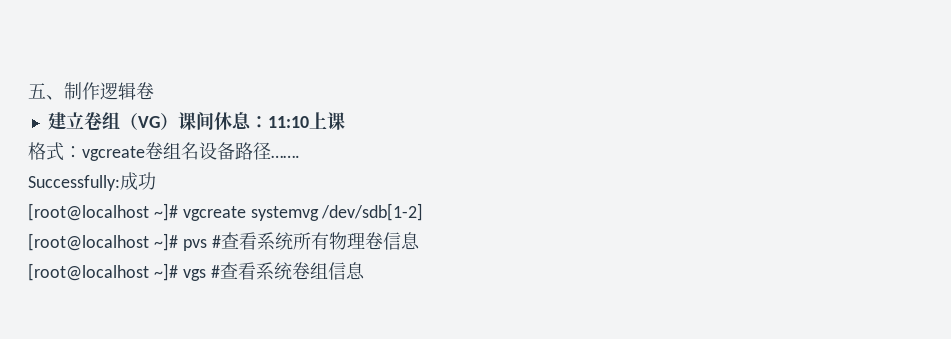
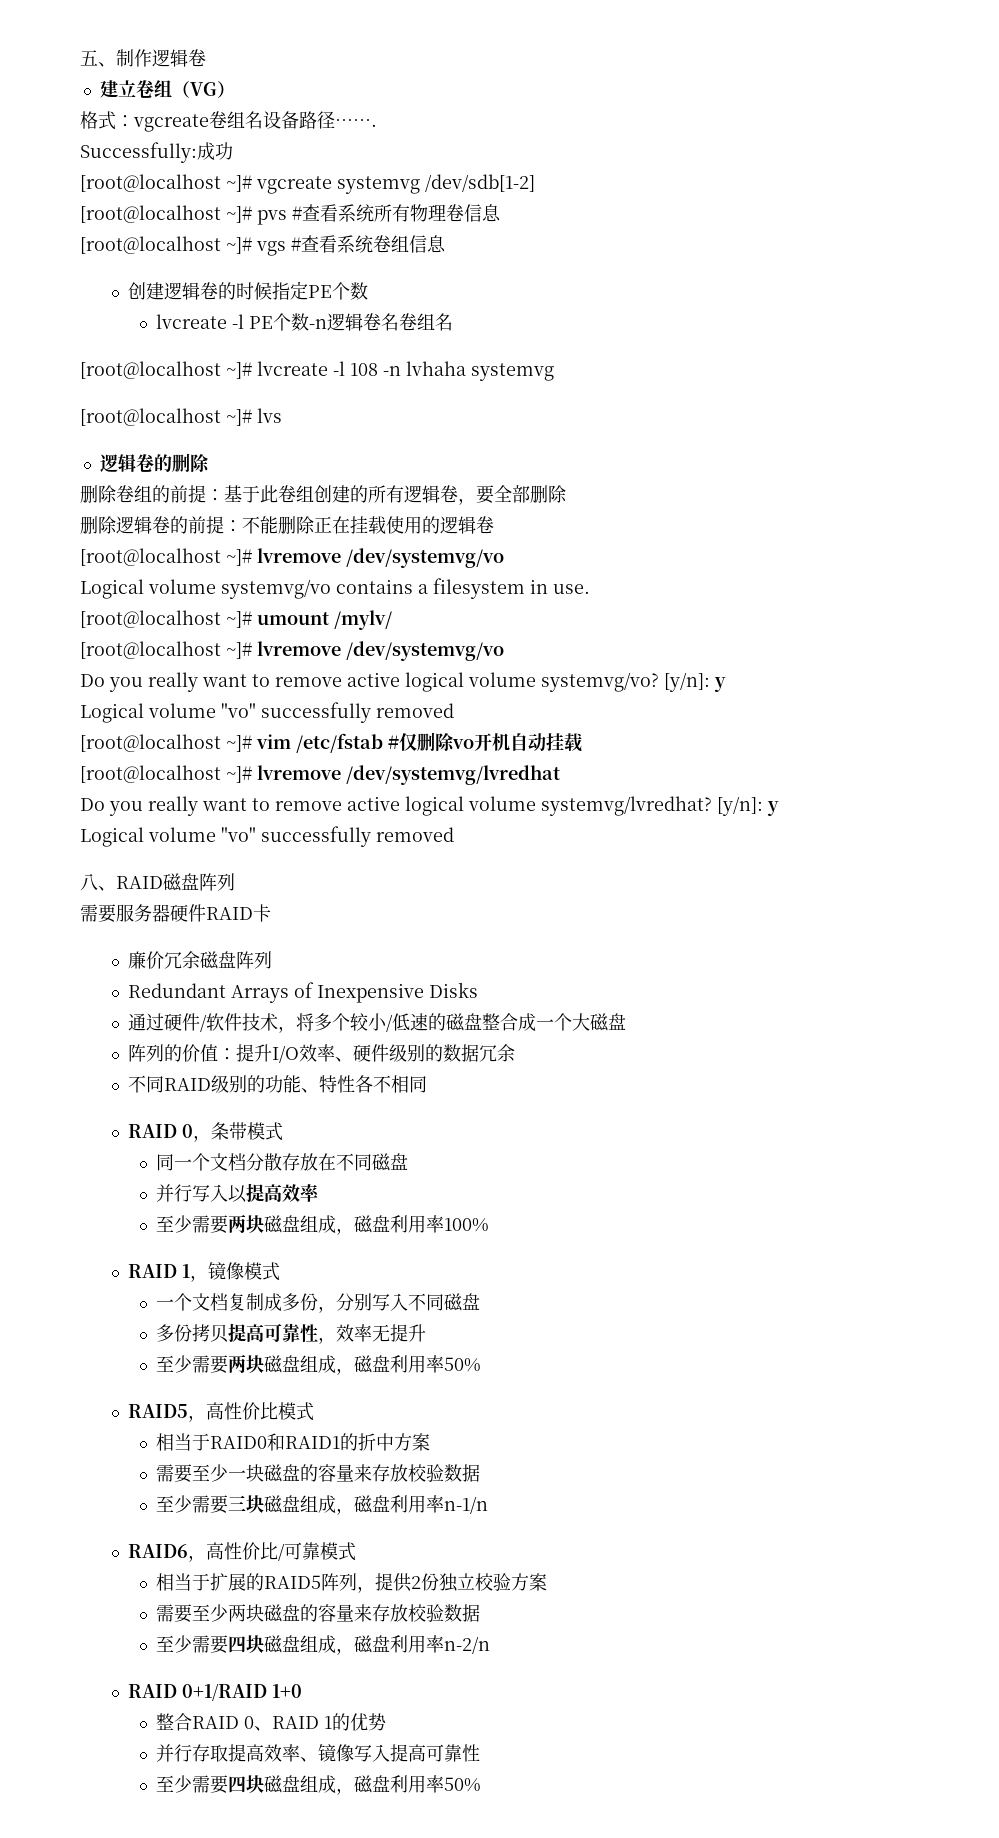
[177,112,345,130] 课间休息：11:10上课 -> (235, 89) none
(365, 271) none -> [128,281,369,300] [156,313,454,331] [80,361,554,381] [80,408,282,426] [99,453,210,473] [80,485,567,505] [80,516,494,534] [80,548,504,568] [80,578,590,599] [80,610,392,630] [80,641,504,661] [80,672,726,692] [80,702,454,723] [80,732,583,753] [80,765,560,785] [80,796,779,816] [80,826,454,847] [80,873,235,892] [80,904,271,923] [128,951,273,970] [128,982,479,1003] [128,1013,627,1033] [128,1044,516,1063] [128,1075,428,1093] [128,1122,284,1142] [156,1153,409,1172] [156,1183,320,1203] [156,1214,490,1235] [128,1262,281,1282] [156,1293,481,1313] [156,1323,427,1344] [156,1354,482,1375] [128,1402,315,1422] [156,1433,431,1451] [156,1464,481,1483] [156,1495,489,1515] [128,1542,357,1562] [156,1573,548,1593] [156,1604,481,1623] [156,1635,491,1655] [128,1683,303,1701] [156,1713,387,1731] [156,1744,481,1762] [156,1775,482,1795] // 创建逻辑卷的时候指定PE个数 // lvcreate -l PE个数-n逻辑卷名卷组名 // [root@localhost ~]# lvcreate -l 108 -n lvhaha systemvg // [root@localhost ~]# lvs // 逻辑卷的删除 // 删除卷组的前提：基于此卷组创建的所有逻辑卷，要全部删除 // 删除逻辑卷的前提：不能删除正在挂载使用的逻辑卷 // [root@localhost ~]# lvremove /dev/systemvg/vo // Logical volume systemvg/vo contains a filesystem in use. // [root@localhost ~]# umount /mylv/ // [root@localhost ~]# lvremove /dev/systemvg/vo // Do you really want to remove active logical volume systemvg/vo? [y/n]: y // Logical volume "vo" successfully removed // [root@localhost ~]# vim /etc/fstab #仅删除vo开机自动挂载 // [root@localhost ~]# lvremove /dev/systemvg/lvredhat // Do you really want to remove active logical volume systemvg/lvredhat? [y/n]: y // Logical volume "vo" successfully removed // 八、RAID磁盘阵列 // 需要服务器硬件RAID卡 // 廉价冗余磁盘阵列 // Redundant Arrays of Inexpensive Disks // 通过硬件/软件技术，将多个较小/低速的磁盘整合成一个大磁盘 // 阵列的价值：提升I/O效率、硬件级别的数据冗余 // 不同RAID级别的功能、特性各不相同 // RAID 0，条带模式 // 同一个文档分散存放在不同磁盘 // 并行写入以提高效率 // 至少需要两块磁盘组成，磁盘利用率100% // RAID 1，镜像模式 // 一个文档复制成多份，分别写入不同磁盘 // 多份拷贝提高可靠性，效率无提升 // 至少需要两块磁盘组成，磁盘利用率50% // RAID5，高性价比模式 // 相当于RAID0和RAID1的折中方案 // 需要至少一块磁盘的容量来存放校验数据 // 至少需要三块磁盘组成，磁盘利用率n-1/n // RAID6，高性价比/可靠模式 // 相当于扩展的RAID5阵列，提供2份独立校验方案 // 需要至少两块磁盘的容量来存放校验数据 // 至少需要四块磁盘组成，磁盘利用率n-2/n // RAID 0+1/RAID 1+0 // 整合RAID 0、RAID 1的优势 // 并行存取提高效率、镜像写入提高可靠性 // 至少需要四块磁盘组成，磁盘利用率50%

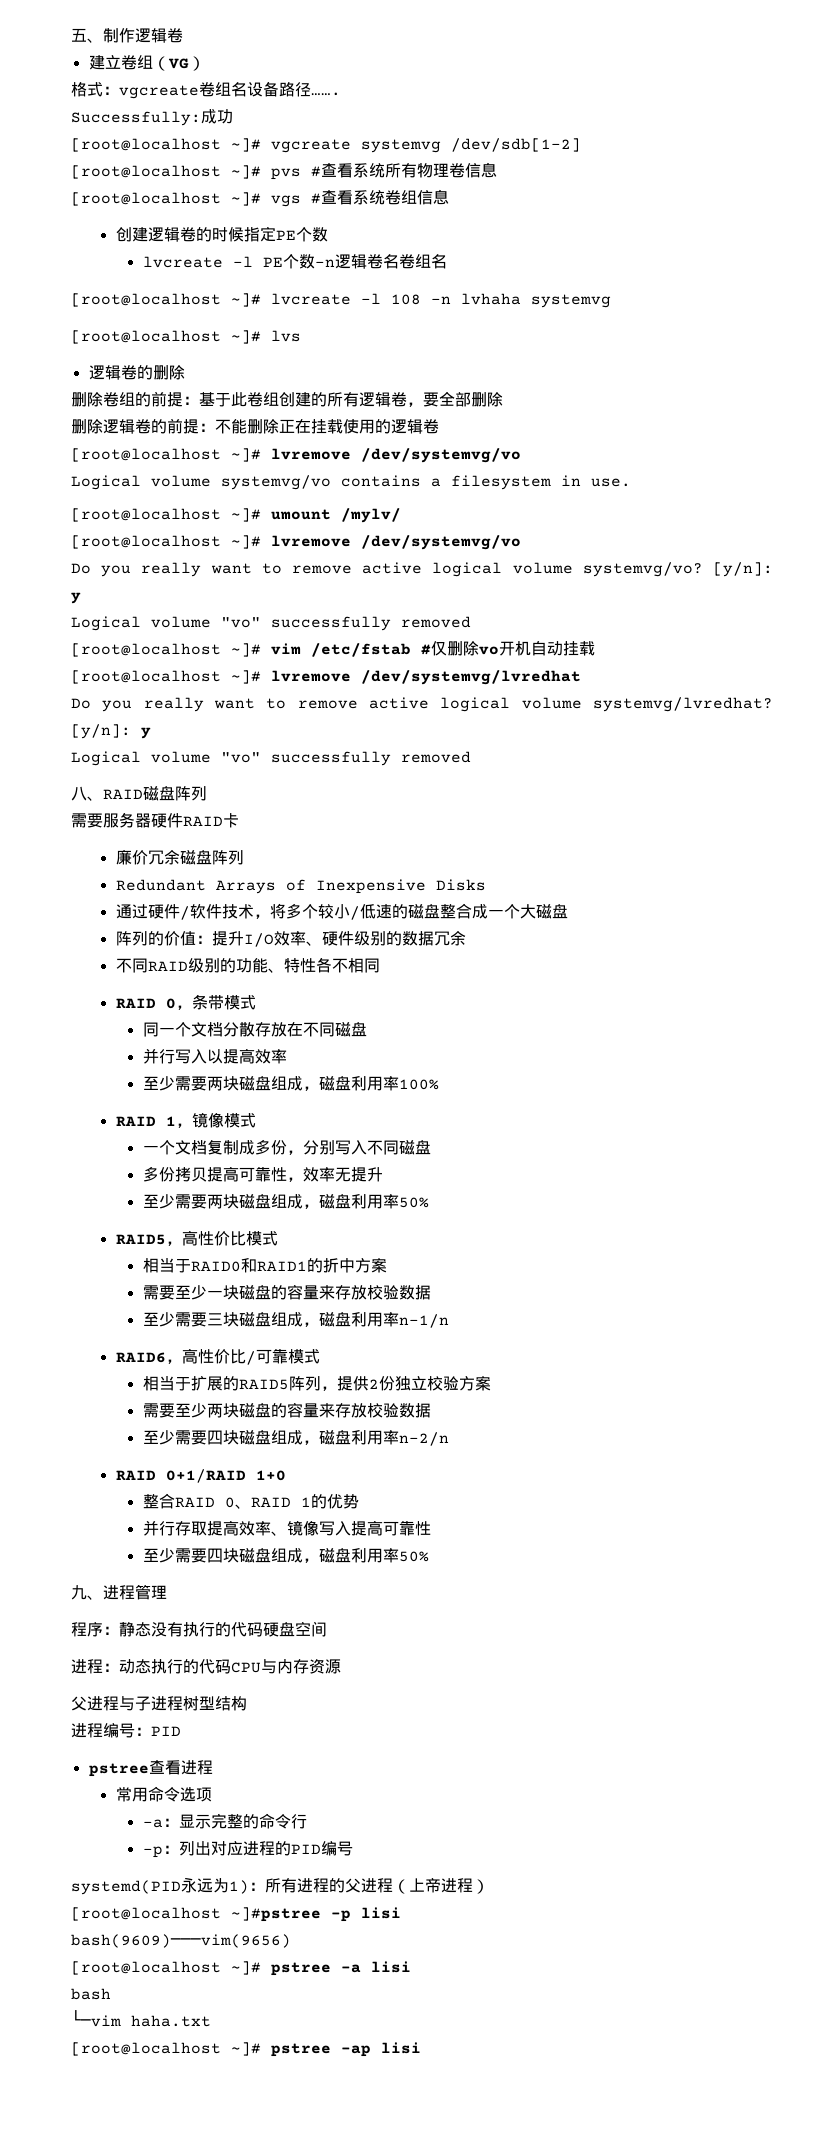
(482, 1784) none -> [71,1584,167,1600] [71,1621,327,1637] [71,1659,341,1674] [71,1696,247,1711] [71,1723,181,1738] [88,1760,213,1777] [115,1786,212,1802] [142,1813,307,1829] [142,1841,353,1858] [71,1877,489,1895] [71,1907,401,1922] [71,1934,291,1948] [71,1961,411,1976] [71,1988,111,2000] [71,2010,211,2027] [71,2042,421,2057] // 九、进程管理 // 程序：静态没有执行的代码硬盘空间 // 进程：动态执行的代码CPU与内存资源 // 父进程与子进程树型结构 // 进程编号：PID // pstree查看进程 // 常用命令选项 // -a：显示完整的命令行 // -p：列出对应进程的PID编号 // systemd(PID永远为1)：所有进程的父进程（上帝进程） // [root@localhost ~]#pstree -p lisi // bash(9609)───vim(9656) // [root@localhost ~]# pstree -a lisi // bash // └─vim haha.txt // [root@localhost ~]# pstree -ap lisi

